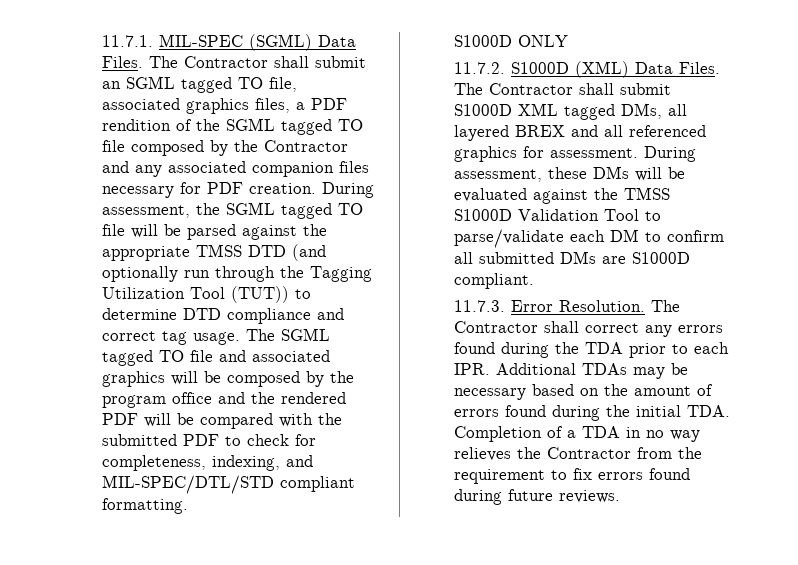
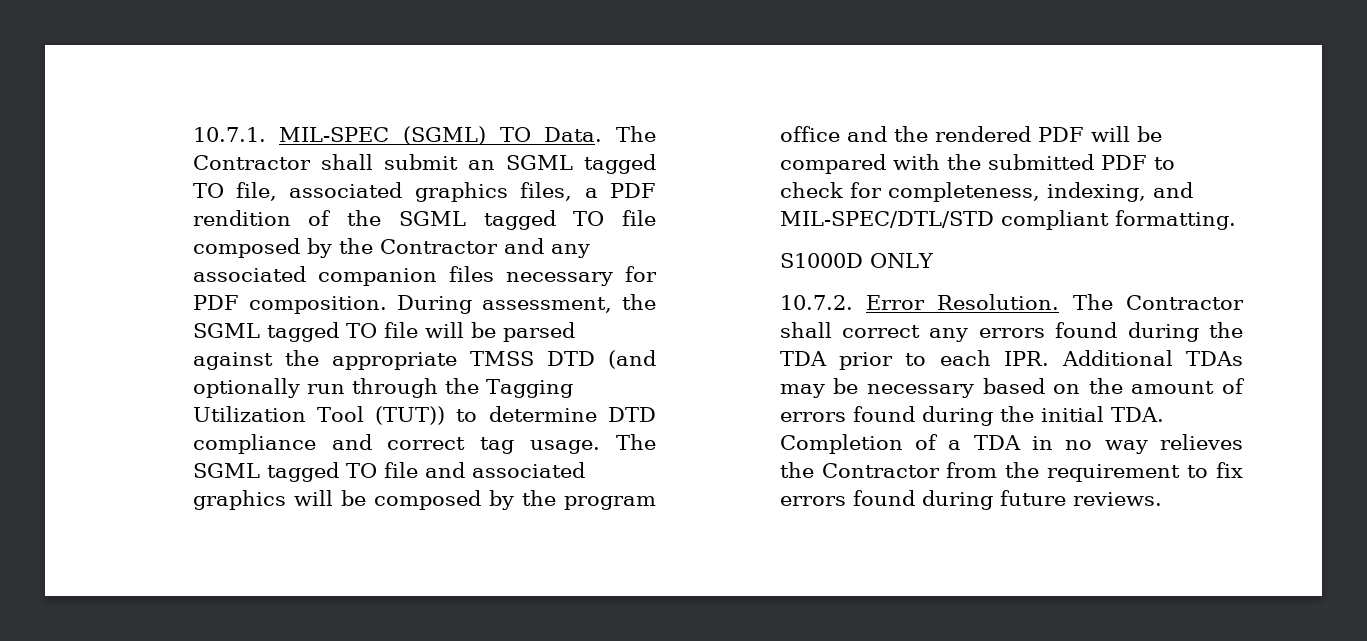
[102,35,154,47] 11.7.1. -> [192,127,266,142] 10.7.1.
[318,35,357,47] [102,56,144,68] Data Files. -> [499,127,603,142] TO Data.
[249,183,317,194] creation. -> [248,296,387,314] composition.
[454,61,721,78] [454,83,672,95] [454,103,688,120] [454,125,707,141] [454,146,697,162] [454,166,686,182] [454,187,671,204] [454,209,662,221] [454,229,725,248] [454,251,691,264] [454,273,535,289] [454,300,506,312] 11.7.2. S1000D (XML) Data Files. The Contractor shall submit S1000D XML tagged DMs, all layered BREX and all referenced graphics for assessment. During assessment, these DMs will be evaluated against the TMSS S1000D Validation Tool to parse/validate each DM to confirm all submitted DMs are S1000D compliant. // 11.7.3. -> [779,295,853,310] 10.7.2.

